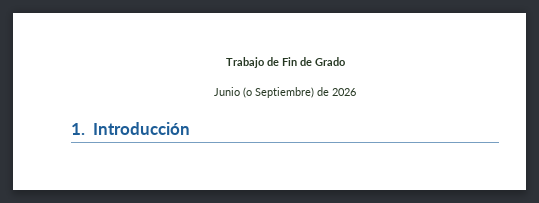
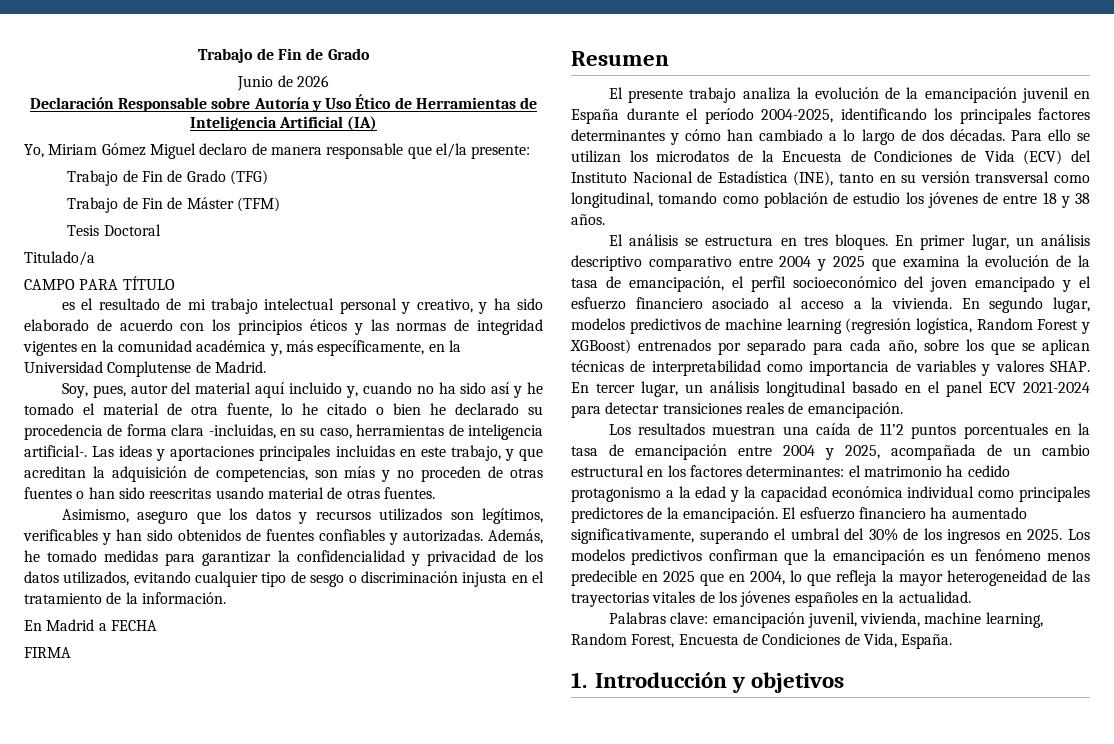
[243,87,314,98] (o Septiembre) -> (274, 83) none
(356, 92) none -> [29,94,538,112] [189,116,378,131] [24,143,531,159] [67,170,268,186] [67,197,280,213] [67,224,161,236] [24,251,95,266] [24,276,175,290] [61,298,544,314] [24,319,543,335] [23,340,461,356] [24,361,266,377] [61,382,544,398] [24,403,543,418] [24,424,544,440] [24,445,543,461] [24,466,544,482] [24,487,435,499] [61,508,544,524] [23,529,543,545] [24,550,544,566] [24,571,545,587] [24,592,226,604] [24,619,157,631] [24,647,71,658] [571,51,669,66] [608,87,1090,103] [571,108,1090,124] [571,129,1091,145] [571,150,1091,165] [571,171,1090,186] [571,192,1090,208] [571,214,605,225] [608,234,1091,250] [571,255,1090,271] [571,276,1091,292] [571,297,1090,313] [571,318,1090,334] [570,339,1091,355] [571,360,1090,376] [571,381,1090,397] [571,402,903,418] [608,423,1090,439] [571,444,1090,460] [571,465,1010,477] [571,486,1090,502] [571,507,1027,523] [571,528,1091,544] [571,549,1090,565] [571,570,1090,586] [571,591,971,607] [608,612,1043,628] [571,633,953,649] // Declaración Responsable sobre Autoría y Uso Ético de Herramientas de Inteligencia Artificial (IA) // Yo, Miriam Gómez Miguel declaro de manera responsable que el/la presente: // Trabajo de Fin de Grado (TFG) // Trabajo de Fin de Máster (TFM) // Tesis Doctoral // Titulado/a // CAMPO PARA TÍTULO // es el resultado de mi trabajo intelectual personal y creativo, y ha sido elaborado de acuerdo con los principios éticos y las normas de integridad vigentes en la comunidad académica y, más específicamente, en la Universidad Complutense de Madrid. // Soy, pues, autor del material aquí incluido y, cuando no ha sido así y he tomado el material de otra fuente, lo he citado o bien he declarado su procedencia de forma clara -incluidas, en su caso, herramientas de inteligencia artificial-. Las ideas y aportaciones principales incluidas en este trabajo, y que acreditan la adquisición de competencias, son mías y no proceden de otras fuentes o han sido reescritas usando material de otras fuentes. // Asimismo, aseguro que los datos y recursos utilizados son legítimos, verificables y han sido obtenidos de fuentes confiables y autorizadas. Además, he tomado medidas para garantizar la confidencialidad y privacidad de los datos utilizados, evitando cualquier tipo de sesgo o discriminación injusta en el tratamiento de la información. // En Madrid a FECHA // FIRMA // Resumen // El presente trabajo analiza la evolución de la emancipación juvenil en España durante el período 2004-2025, identificando los principales factores determinantes y cómo han cambiado a lo largo de dos décadas. Para ello se utilizan los microdatos de la Encuesta de Condiciones de Vida (ECV) del Instituto Nacional de Estadística (INE), tanto en su versión transversal como longitudinal, tomando como población de estudio los jóvenes de entre 18 y 38 años. // El análisis se estructura en tres bloques. En primer lugar, un análisis descriptivo comparativo entre 2004 y 2025 que examina la evolución de la tasa de emancipación, el perfil socioeconómico del joven emancipado y el esfuerzo financiero asociado al acceso a la vivienda. En segundo lugar, modelos predictivos de machine learning (regresión logística, Random Forest y XGBoost) entrenados por separado para cada año, sobre los que se aplican técnicas de interpretabilidad como importancia de variables y valores SHAP. En tercer lugar, un análisis longitudinal basado en el panel ECV 2021-2024 para detectar transiciones reales de emancipación. // Los resultados muestran una caída de 11’2 puntos porcentuales en la tasa de emancipación entre 2004 y 2025, acompañada de un cambio estructural en los factores determinantes: el matrimonio ha cedido protagonismo a la edad y la capacidad económica individual como principales predictores de la emancipación. El esfuerzo financiero ha aumentado significativamente, superando el umbral del 30% de los ingresos en 2025. Los modelos predictivos confirman que la emancipación es un fenómeno menos predecible en 2025 que en 2004, lo que refleja la mayor heterogeneidad de las trayectorias vitales de los jóvenes españoles en la actualidad. // Palabras clave: emancipación juvenil, vivienda, machine learning, Random Forest, Encuesta de Condiciones de Vida, España.
(190, 128) none -> [732,672,845,693] y objetivos

